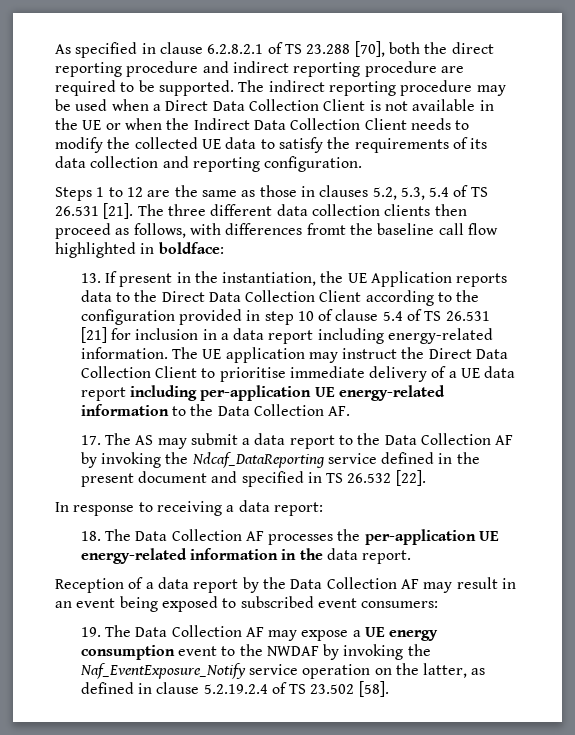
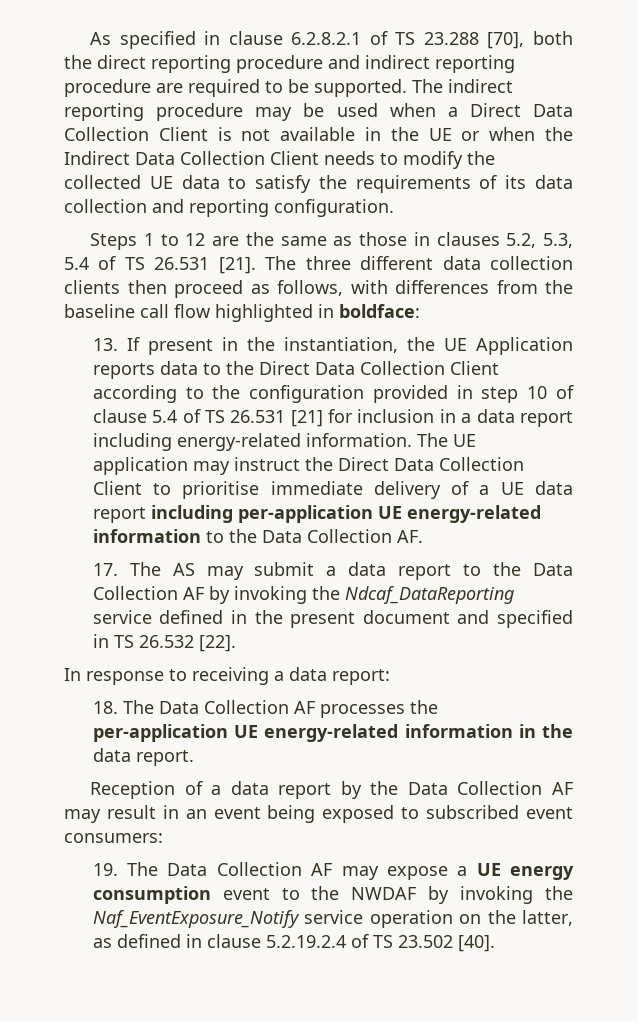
[306,223,346,235] fromt -> [496,280,538,294] from
[358,681,389,697] [58]. -> [457,935,495,952] [40].

